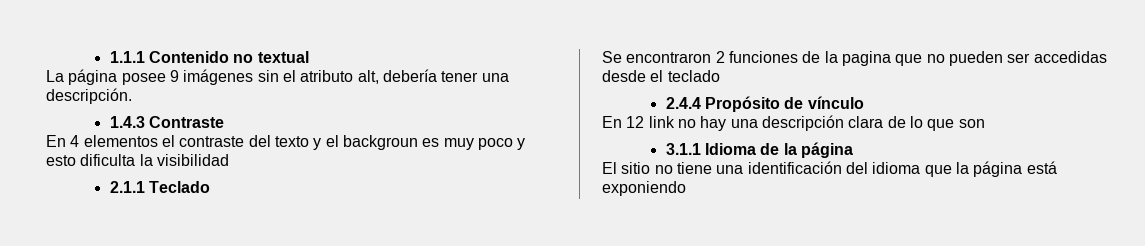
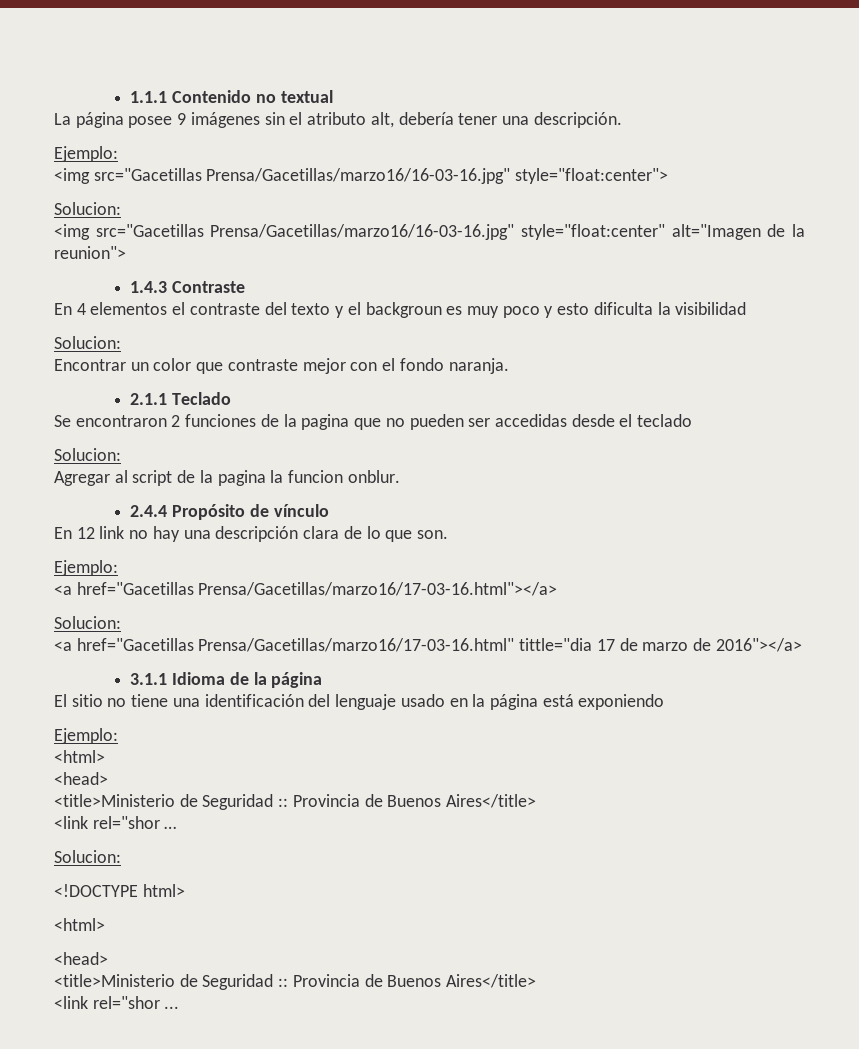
(132, 96) none -> [54,146,118,162] [54,168,669,184] [54,202,121,215] [54,224,805,240] [54,246,126,259] // Ejemplo: // <img src="Gacetillas Prensa/Gacetillas/marzo16/16-03-16.jpg" style="float:center"> // Solucion: // <img src="Gacetillas Prensa/Gacetillas/marzo16/16-03-16.jpg" style="float:center" alt="Imagen de la reunion">
(229, 160) none -> [54,336,121,349] [54,358,509,374] // Solucion: // Encontrar un color que contraste mejor con el fondo naranja.
(720, 76) none -> [54,448,121,461] [54,470,400,486] // Solucion: // Agregar al script de la pagina la funcion onblur.
[958,119,985,128] son -> [416,530,448,539] [54,560,118,576] [54,582,558,596] [54,616,121,629] [54,638,802,652] son. // Ejemplo: // <a href="Gacetillas Prensa/Gacetillas/marzo16/17-03-16.html"></a> // Solucion: // <a href="Gacetillas Prensa/Gacetillas/marzo16/17-03-16.html" tittle="dia 17 de marzo de 2016"></a>
[872,162,952,177] idioma que -> [335,694,468,710] lenguaje usado en
(686, 188) none -> [54,728,118,744] [54,750,105,763] [54,772,108,785] [54,794,537,810] [54,816,177,829] [54,850,121,863] [54,884,185,897] [54,918,105,931] [54,952,108,965] [54,974,537,990] [54,996,180,1009] // Ejemplo: // <html> // <head> // <title>Ministerio de Seguridad :: Provincia de Buenos Aires</title> // <link rel="shor … // Solucion: // <!DOCTYPE html> // <html> // <head> // <title>Ministerio de Seguridad :: Provincia de Buenos Aires</title> // <link rel="shor ...

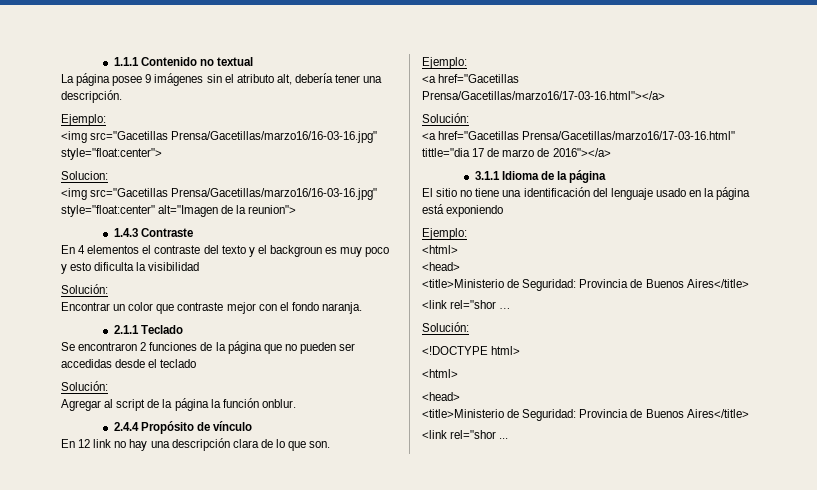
[54,336,121,349] Solucion: -> [61,284,108,294] Solución:
[301,414,350,430] pagina -> [227,341,262,354] página
[54,448,121,461] Solucion: -> [61,381,108,391] Solución:
[217,470,344,486] pagina la funcion -> [174,398,259,411] página la función
[54,616,121,629] Solucion: -> [422,113,469,123] Solución:
[202,794,289,810] Seguridad :: -> [522,279,577,291] Seguridad:
[54,850,121,863] Solucion: -> [422,322,469,332] Solución:
[202,974,289,990] Seguridad :: -> [522,409,577,421] Seguridad:

